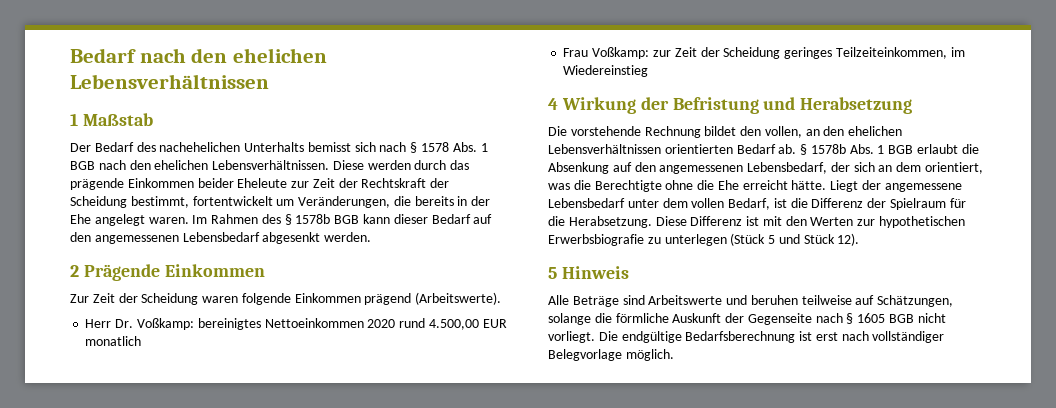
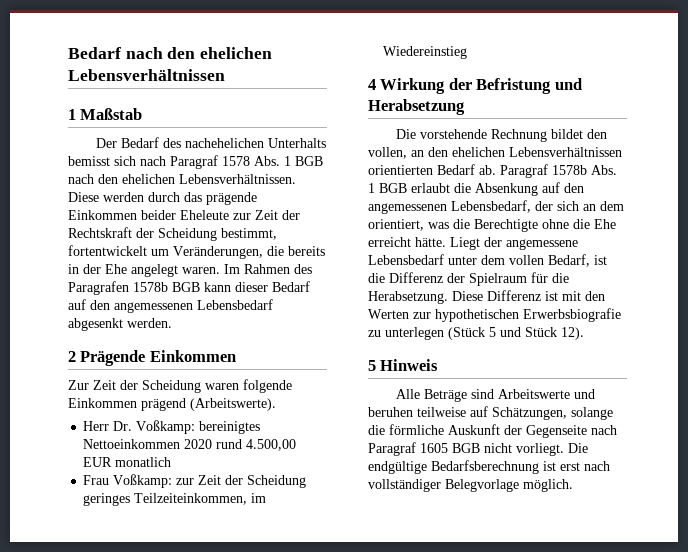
[410,142,418,153] § -> [170,155,218,169] Paragraf
[284,214,292,225] § -> [68,281,129,295] Paragrafen
[800,144,808,155] § -> [500,164,548,178] Paragraf
[846,313,854,324] § -> [368,442,416,456] Paragraf

